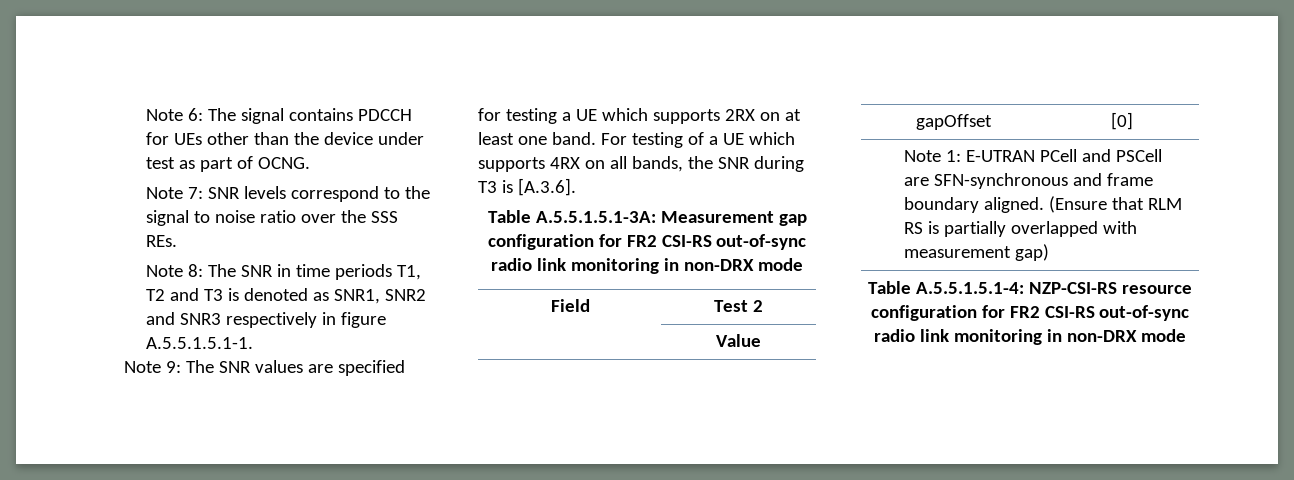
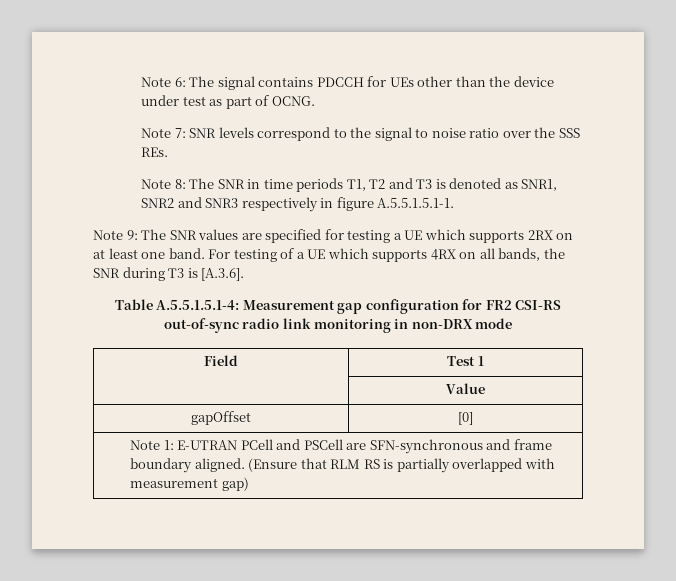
[535,211,656,223] A.5.5.1.5.1-3A: -> [156,300,240,310] A.5.5.1.5.1-4:
[752,300,763,312] 2 -> [477,356,484,366] 1
[868,281,1192,294] [870,305,1190,321] [874,329,1186,345] // Table A.5.5.1.5.1-4: NZP-CSI-RS resource configuration for FR2 CSI-RS out-of-sync radio link monitoring in non-DRX mode -> (249, 484) none

